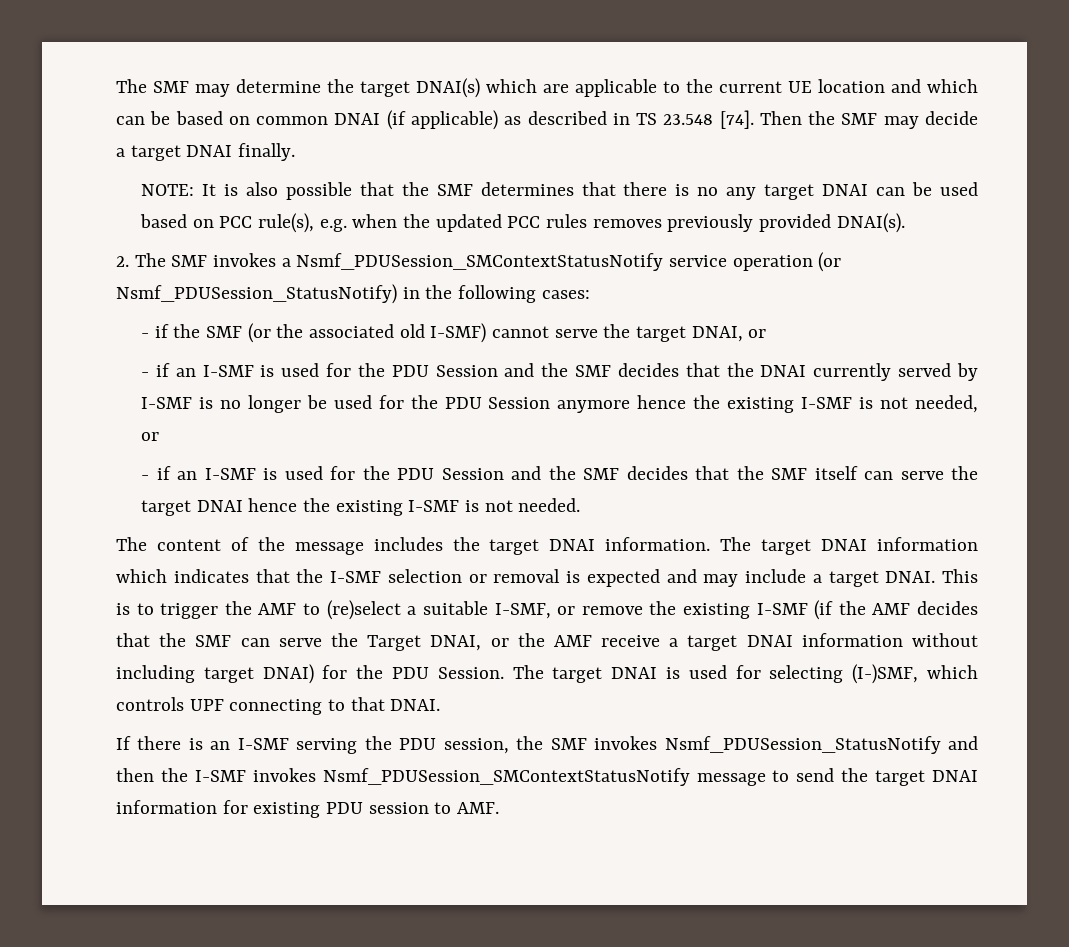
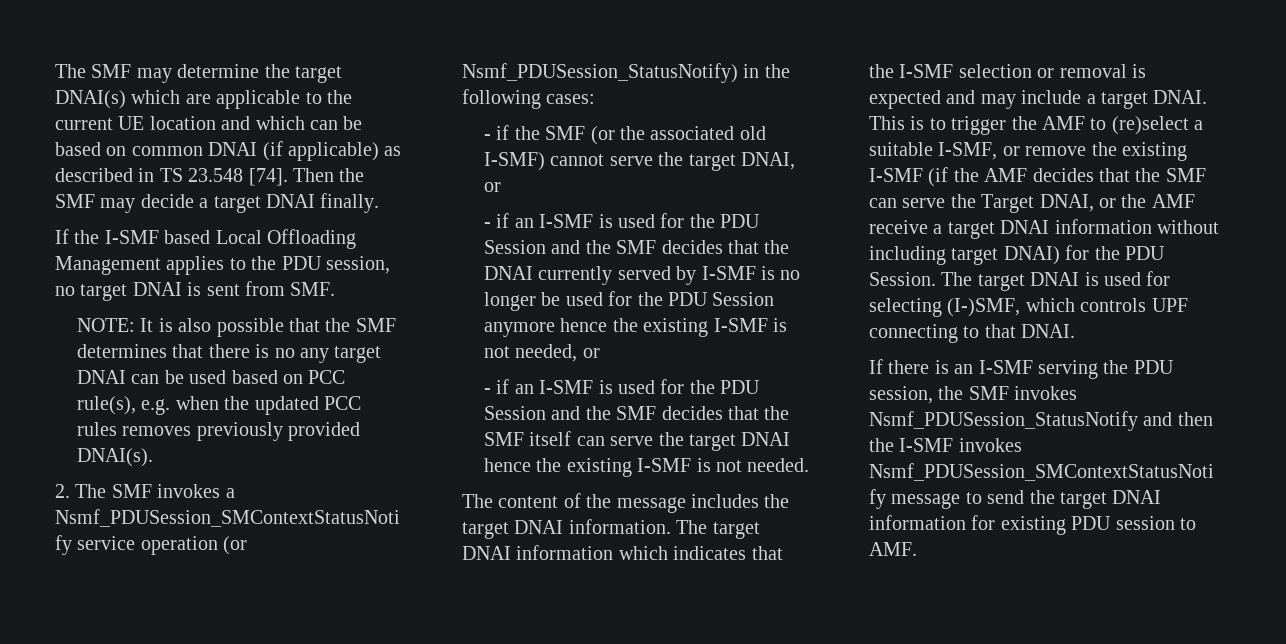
(296, 152) none -> [55,229,357,249] [55,256,391,275] [55,281,336,301] // If the I-SMF based Local Offloading Management applies to the PDU session, no target DNAI is sent from SMF.

